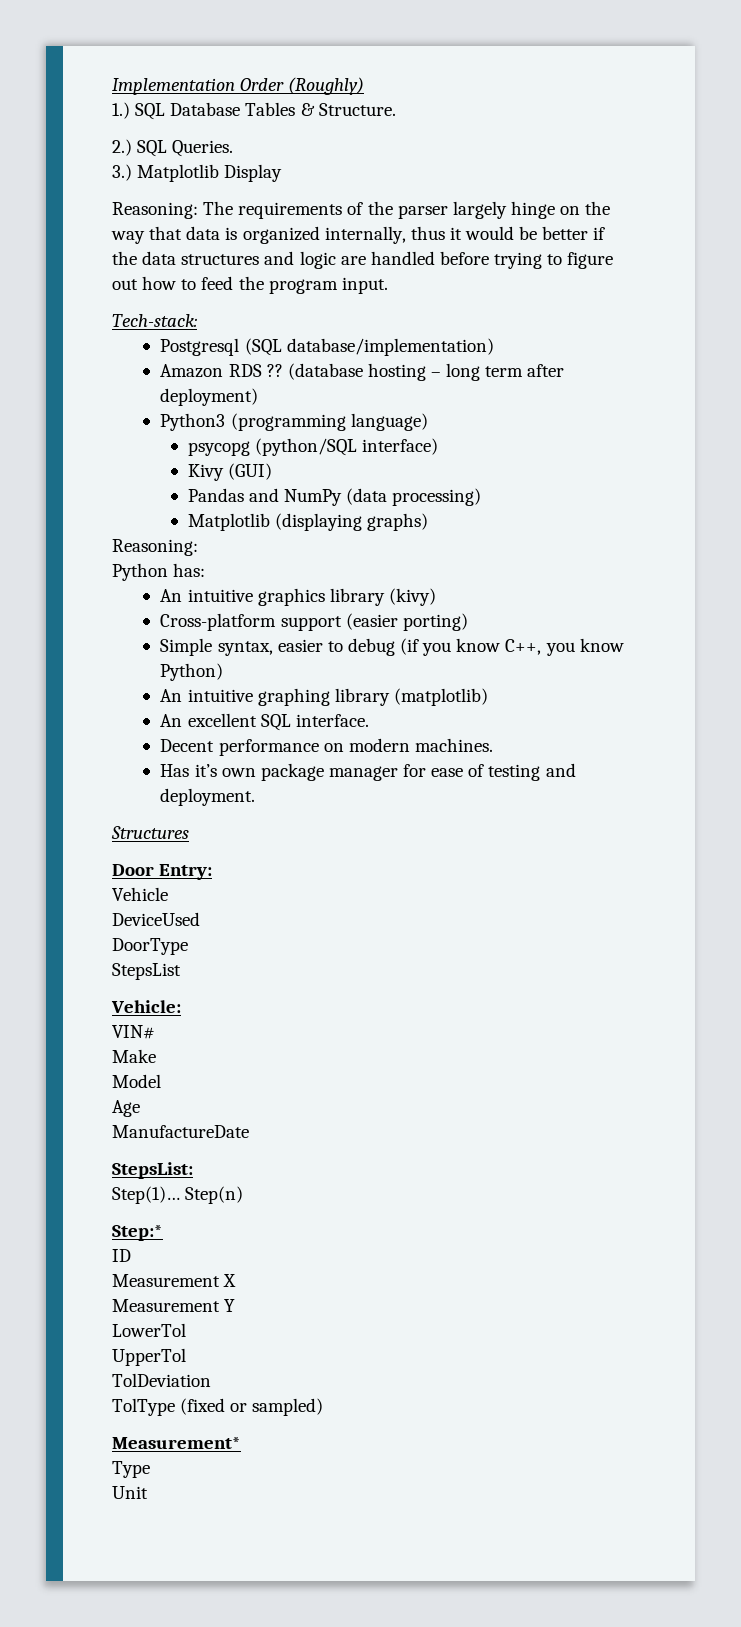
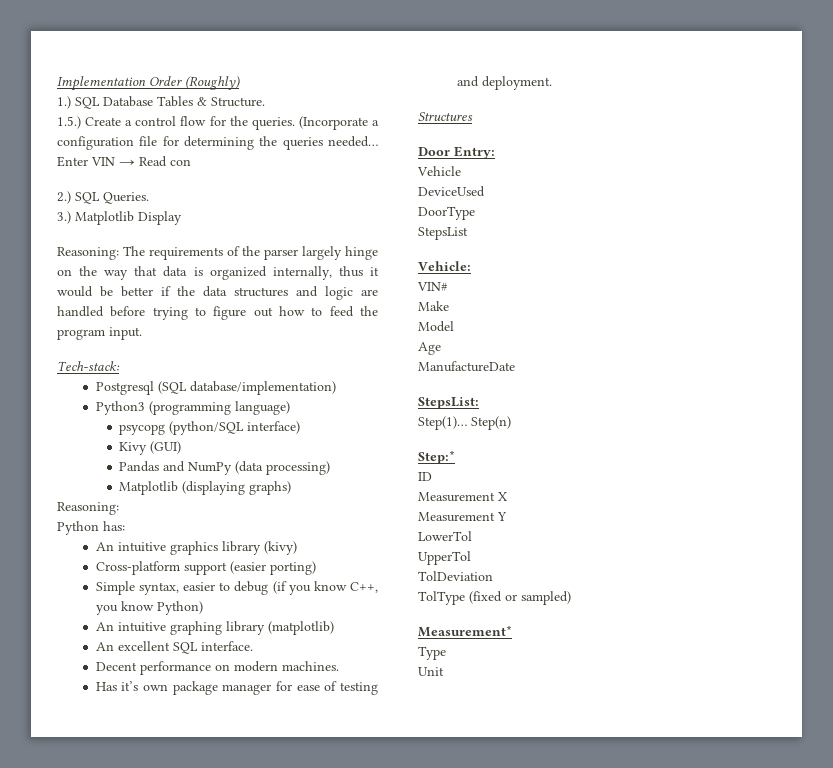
(396, 109) none -> [57,116,379,130] [57,136,378,150] [57,156,191,167] // 1.5.) Create a control flow for the queries. (Incorporate a configuration file for determining the queries needed… Enter VIN → Read con
[160,363,565,381] [160,388,259,406] // Amazon RDS ?? (database hosting – long term after deployment) -> (336, 388) none

